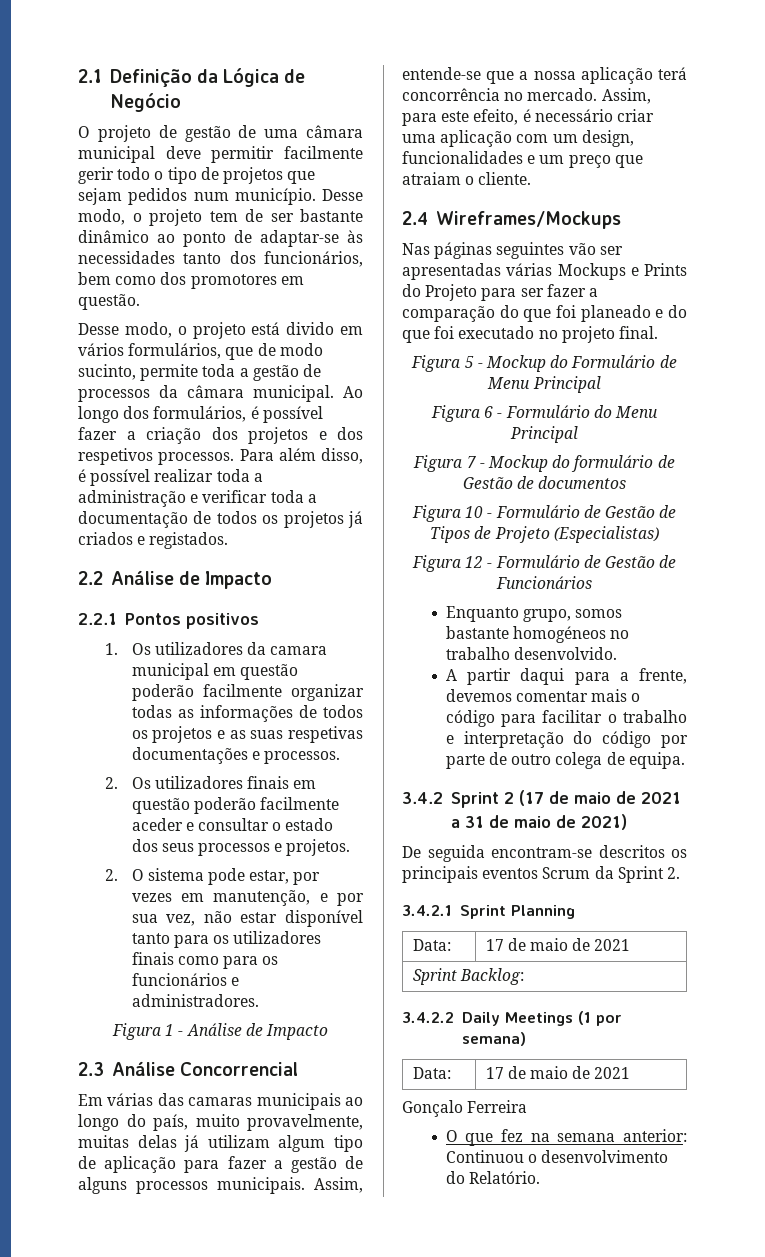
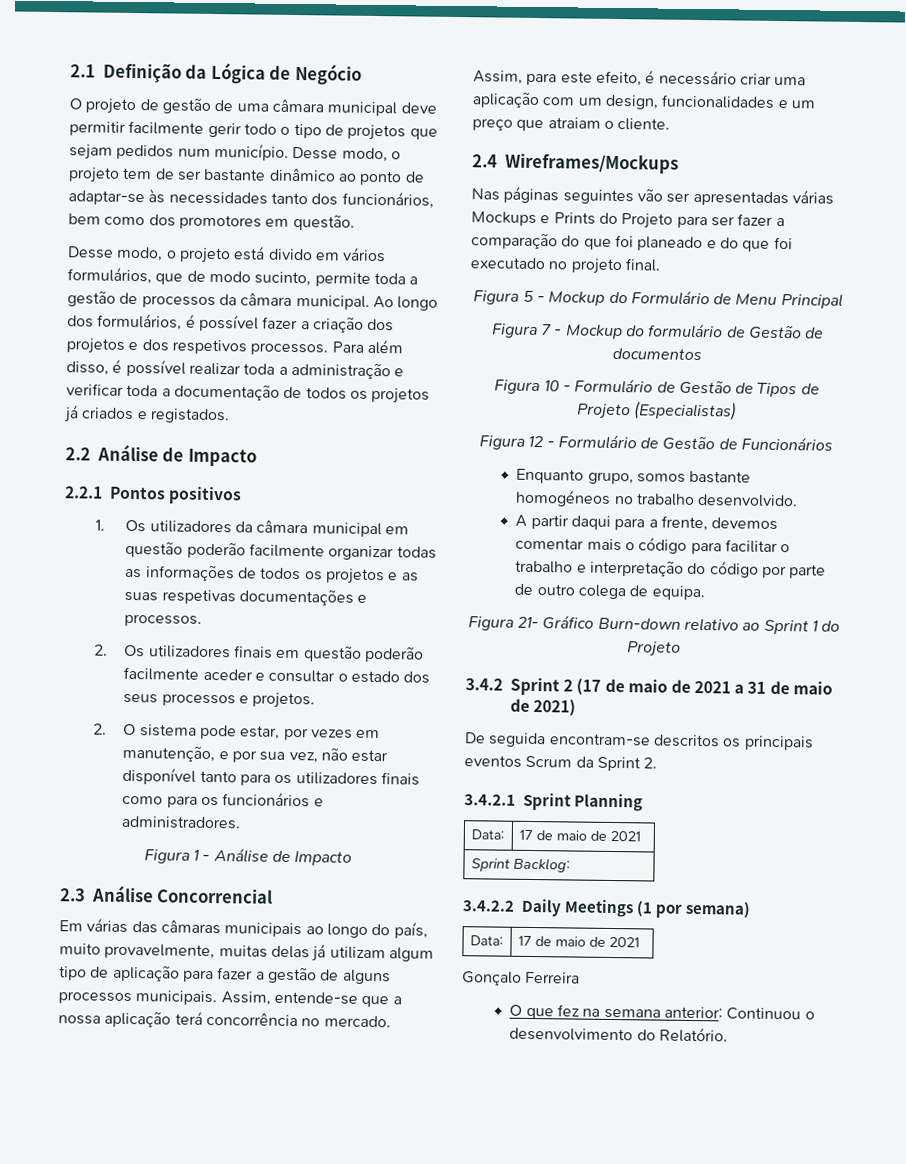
[270,646,328,655] camara -> [256,519,309,534] câmara
[188,1097,253,1106] camaras -> [160,919,221,935] câmaras
[431,405,658,422] [510,426,578,443] // Figura 6 - Formulário do Menu Principal -> (843, 301) none
(685, 760) none -> [467,615,841,635] [627,641,681,657] // Figura 21- Gráfico Burn-down relativo ao Sprint 1 do Projeto

